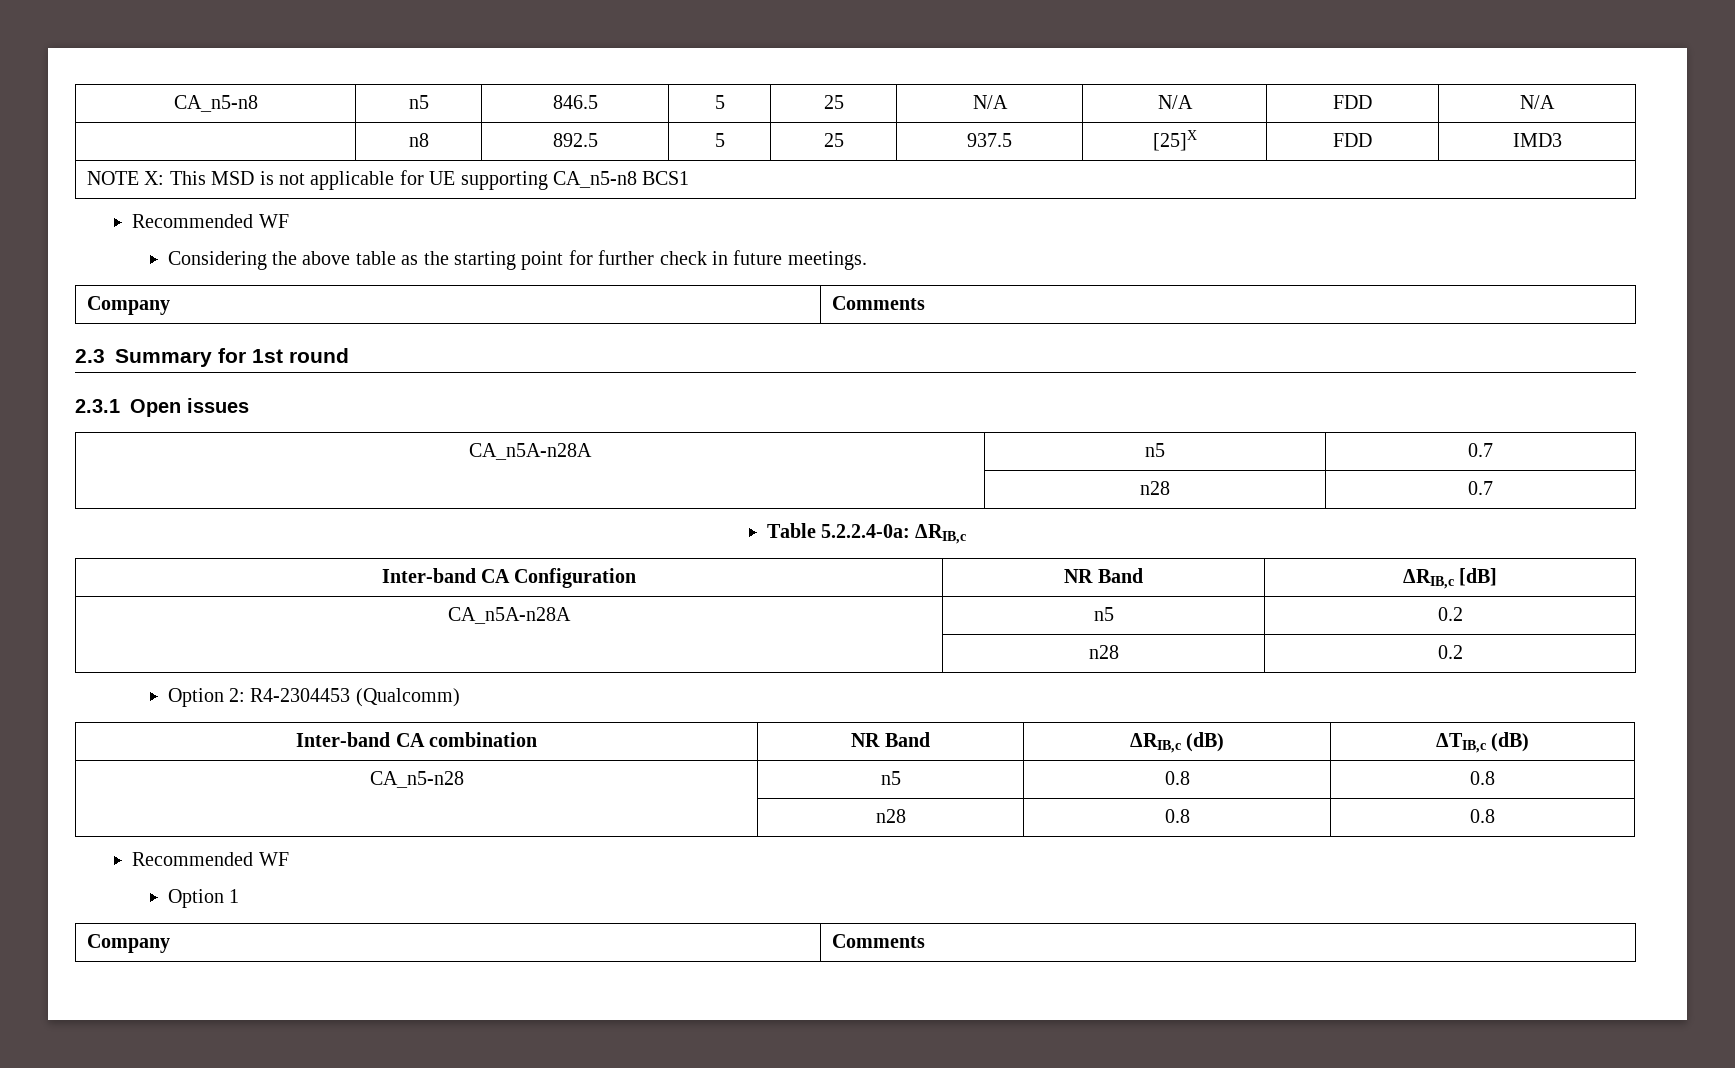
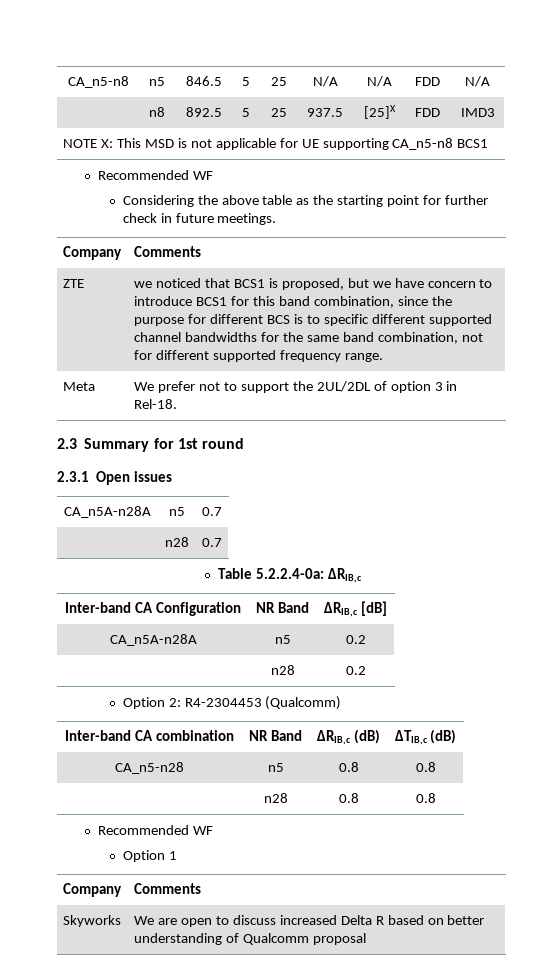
(926, 303) none -> [63,279,85,288] [134,278,493,290] [134,296,452,308] [134,314,492,326] [134,332,483,344] [134,350,383,362] [63,382,96,391] [134,381,458,393] [134,399,178,409] // ZTE | we noticed that BCS1 is proposed, but we have concern to introduce BCS1 for this band combination, since the purpose for different BCS is to specific different supported channel bandwidths for the same band combination, not for different supported frequency range. // Meta | We prefer not to support the 2UL/2DL of option 3 in Rel-18.
(926, 941) none -> [63,915,122,927] [134,915,485,927] [134,933,367,945] // Skyworks | We are open to discuss increased Delta R based on better understanding of Qualcomm proposal

